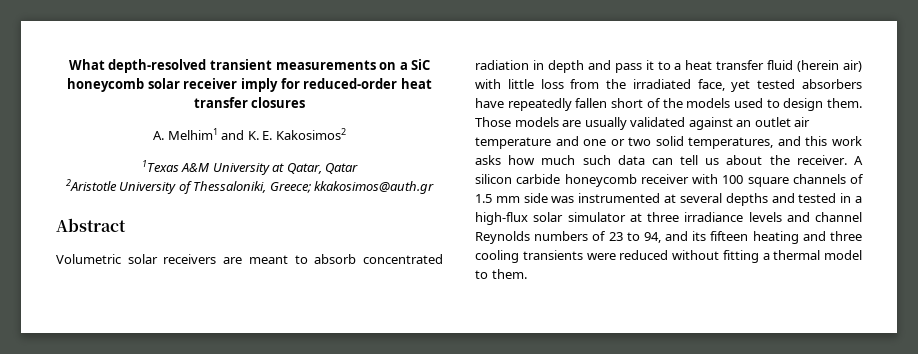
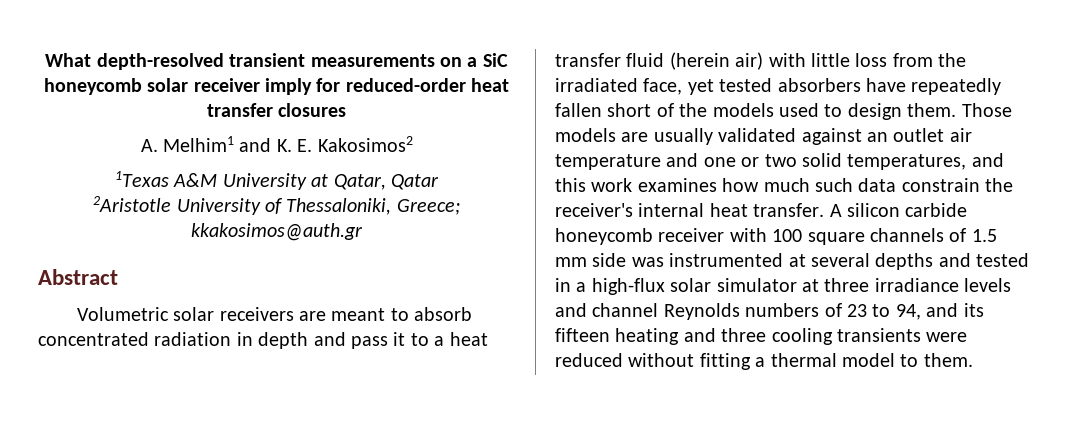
[475,155,501,165] asks -> [637,178,717,192] examines
[651,155,847,165] can tell us about the receiver. -> [901,178,1014,192] [555,203,825,217] constrain the receiver's internal heat transfer.

